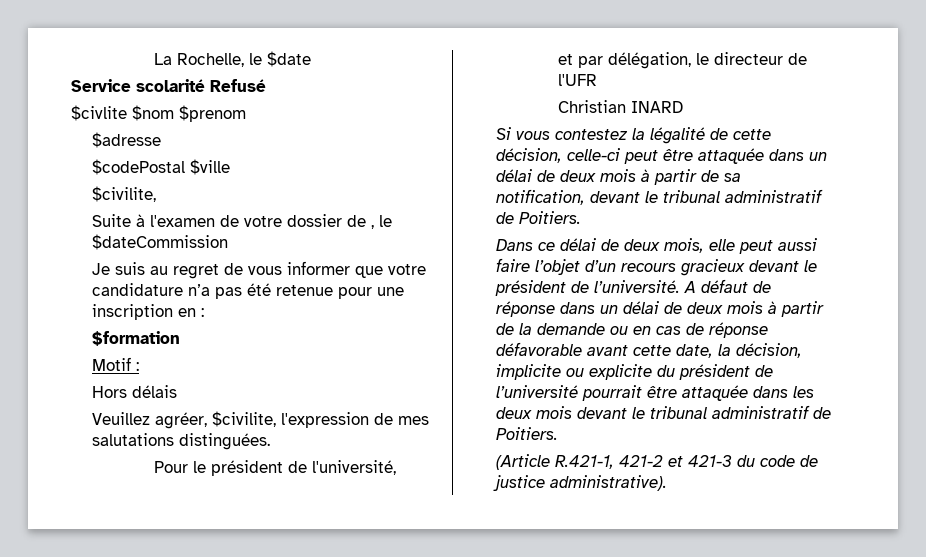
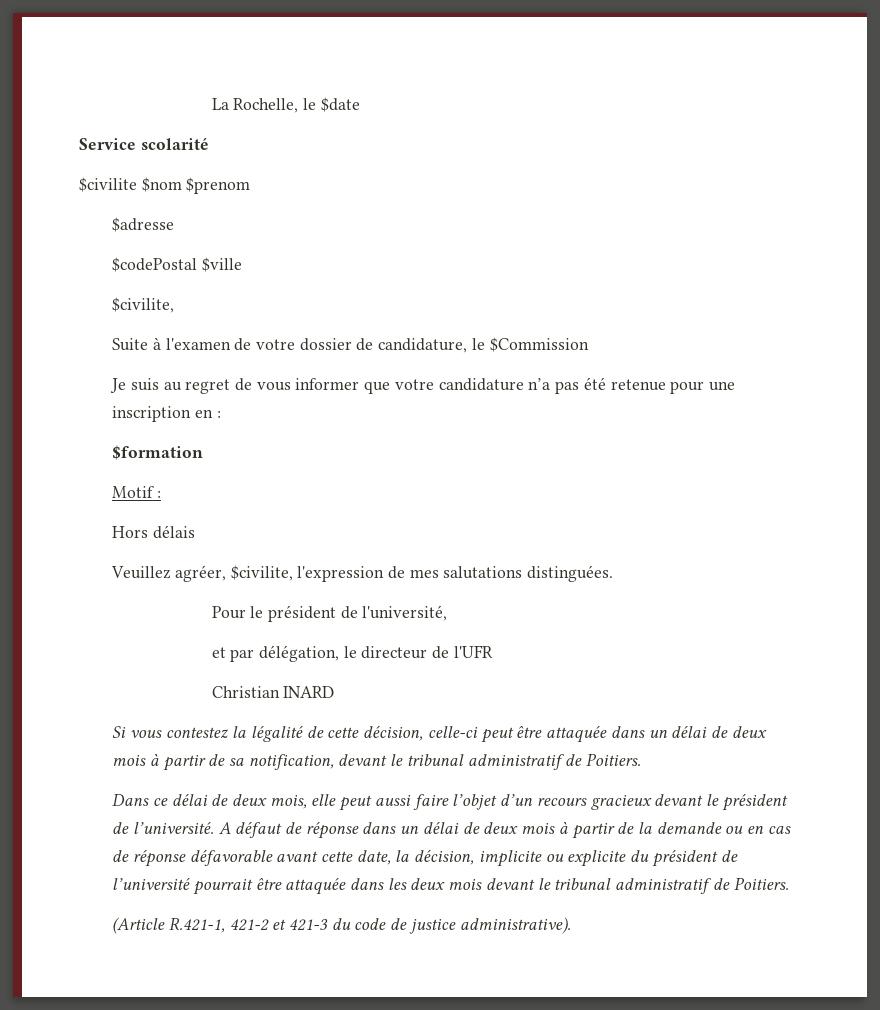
[210,79,266,92] [71,105,127,121] Refusé // $civlite -> [79,177,137,192] // $civilite
[370,215,392,229] [91,234,228,250] , le $dateCommission -> [378,337,589,353] candidature, le $Commission

